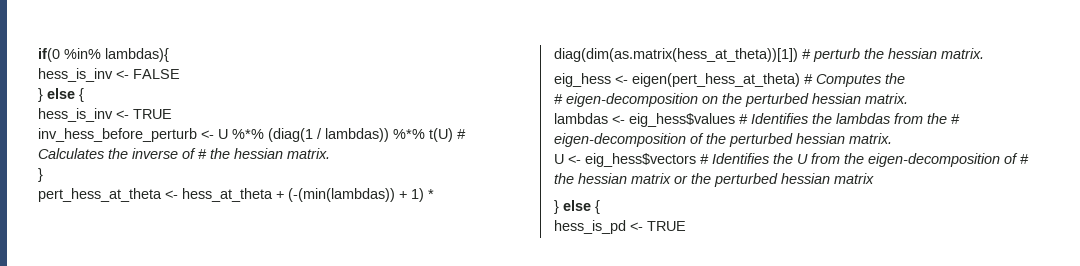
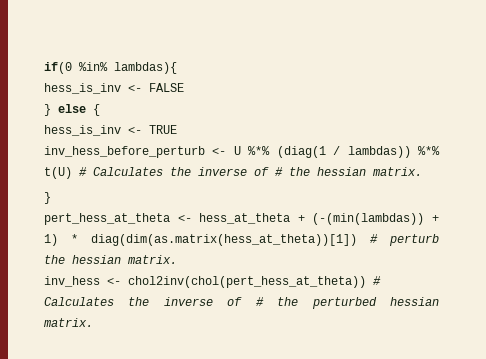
[554,73,905,87] [554,93,908,107] [554,113,960,127] [554,133,892,147] [554,153,1029,167] [554,173,874,187] [554,200,600,214] [554,220,686,234] eig_hess <- eigen(pert_hess_at_theta) # Computes the // # eigen-decomposition on the perturbed hessian matrix. // lambdas <- eig_hess$values # Identifies the lambdas from the # eigen-decomposition of the perturbed hessian matrix. // U <- eig_hess$vectors # Identifies the U from the eigen-decomposition of # the hessian matrix or the perturbed hessian matrix // } else { // hess_is_pd <- TRUE -> [44,276,381,288] [44,297,439,309] [44,318,93,327] inv_hess <- chol2inv(chol(pert_hess_at_theta)) # Calculates the inverse of # the perturbed hessian matrix.

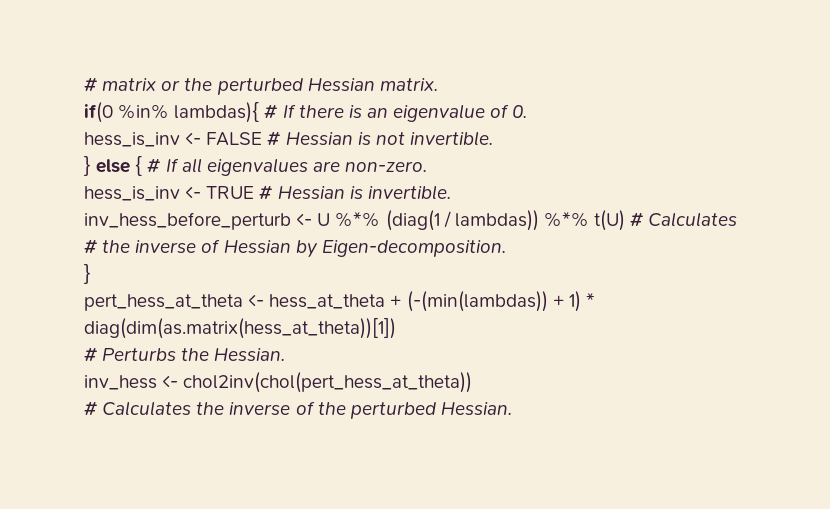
[44,62,177,74] [44,83,184,94] [44,104,100,116] if(0 %in% lambdas){ // hess_is_inv <- FALSE // } else { -> [84,77,438,95] [84,102,528,123] [84,131,493,147] [84,156,428,176] # matrix or the perturbed Hessian matrix. // if(0 %in% lambdas){ # If there is an eigenvalue of 0. // hess_is_inv <- FALSE # Hessian is not invertible. // } else { # If all eigenvalues are non-zero.
(177, 129) none -> [259,185,451,200] # Hessian is invertible.
[170,167,422,176] the inverse of # the hessian matrix. -> [84,239,506,258] // # the inverse of Hessian by Eigen-decomposition.
[370,234,439,246] [44,255,177,264] # perturb the hessian matrix. -> [84,347,286,362] // # Perturbs the Hessian.
[373,276,381,285] [44,297,439,309] [44,318,93,327] # Calculates the inverse of # the perturbed hessian matrix. -> [84,401,512,419] // # Calculates the inverse of the perturbed Hessian.

